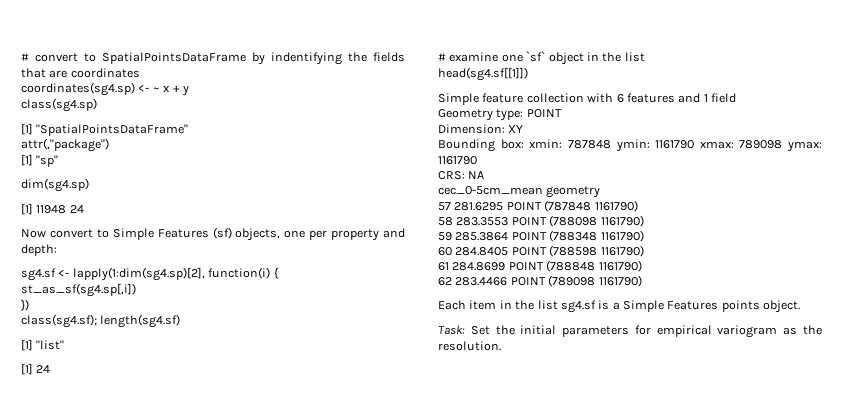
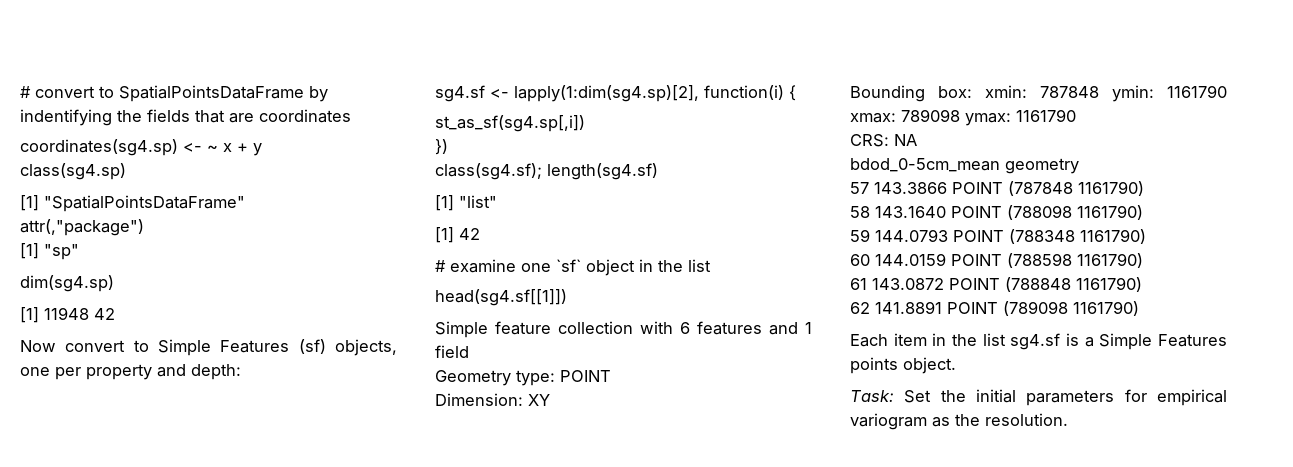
[69,205,84,213] 24 -> [94,308,115,320] 42
[36,365,51,373] 24 -> [459,228,480,240] 42
[438,186,543,195] cec_0-5cm_mean -> [850,158,1000,172] bdod_0-5cm_mean
[454,202,504,211] 281.6295 -> [874,182,947,194] 143.3866
[456,217,509,226] 283.3553 -> [875,206,946,218] 143.1640
[455,232,509,241] 285.3864 -> [875,229,948,242] 144.0793
[455,247,509,256] 284.8405 -> [875,253,946,266] 144.0159
[452,262,506,271] 284.8699 -> [872,278,944,290] 143.0872
[455,277,508,286] 283.4466 -> [875,301,942,314] 141.8891

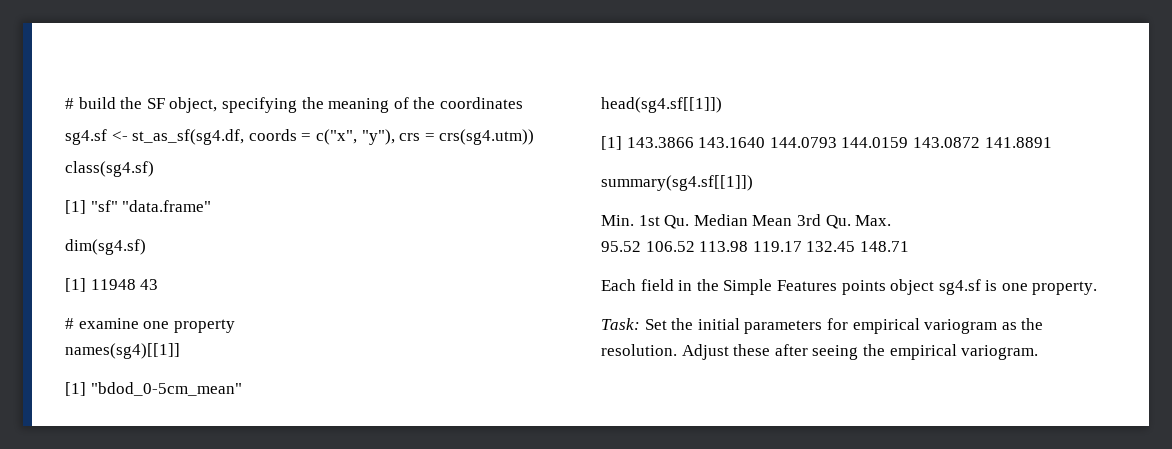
[20,85,328,102] [20,109,351,126] [20,139,262,156] [20,163,126,180] [20,195,245,212] [20,219,144,236] [20,243,79,260] [20,275,114,292] [20,307,115,323] [20,339,397,356] [20,364,241,380] [435,85,796,102] [435,115,585,132] [435,139,448,155] [435,163,658,180] [435,195,497,211] [435,227,480,243] [435,259,711,276] [435,289,567,306] [435,321,812,338] [435,345,469,358] [435,370,611,386] [435,393,550,406] [850,85,1227,102] [850,109,1076,126] [850,134,917,147] [850,158,1079,174] [850,181,1144,196] [850,205,1143,220] [850,229,1146,244] [850,253,1143,268] [850,277,1142,292] [850,301,1139,316] # convert to SpatialPointsDataFrame by indentifying the fields that are coordinates // coordinates(sg4.sp) <- ~ x + y // class(sg4.sp) // [1] "SpatialPointsDataFrame" // attr(,"package") // [1] "sp" // dim(sg4.sp) // [1] 11948 42 // Now convert to Simple Features (sf) objects, one per property and depth: // sg4.sf <- lapply(1:dim(sg4.sp)[2], function(i) { // st_as_sf(sg4.sp[,i]) // }) // class(sg4.sf); length(sg4.sf) // [1] "list" // [1] 42 // # examine one `sf` object in the list // head(sg4.sf[[1]]) // Simple feature collection with 6 features and 1 field // Geometry type: POINT // Dimension: XY // Bounding box: xmin: 787848 ymin: 1161790 xmax: 789098 ymax: 1161790 // CRS: NA // bdod_0-5cm_mean geometry // 57 143.3866 POINT (787848 1161790) // 58 143.1640 POINT (788098 1161790) // 59 144.0793 POINT (788348 1161790) // 60 144.0159 POINT (788598 1161790) // 61 143.0872 POINT (788848 1161790) // 62 141.8891 POINT (789098 1161790) -> [65,97,523,113] [65,129,535,145] [65,161,154,177] [65,200,212,214] [65,239,146,255] [65,278,159,292] [65,318,235,333] [65,343,180,359] [65,382,242,396] [601,97,722,113] [601,136,1052,150] [601,175,753,191] [601,214,892,229] [601,241,909,252] # build the SF object, specifying the meaning of the coordinates // sg4.sf <- st_as_sf(sg4.df, coords = c("x", "y"), crs = crs(sg4.utm)) // class(sg4.sf) // [1] "sf" "data.frame" // dim(sg4.sf) // [1] 11948 43 // # examine one property // names(sg4)[[1]] // [1] "bdod_0-5cm_mean" // head(sg4.sf[[1]]) // [1] 143.3866 143.1640 144.0793 144.0159 143.0872 141.8891 // summary(sg4.sf[[1]]) // Min. 1st Qu. Median Mean 3rd Qu. Max. // 95.52 106.52 113.98 119.17 132.45 148.71
[893,333,1227,350] [850,357,956,374] item in the list sg4.sf is a Simple Features points object. -> [640,279,1098,295] field in the Simple Features points object sg4.sf is one property.
(1068, 419) none -> [681,344,1039,360] Adjust these after seeing the empirical variogram.

